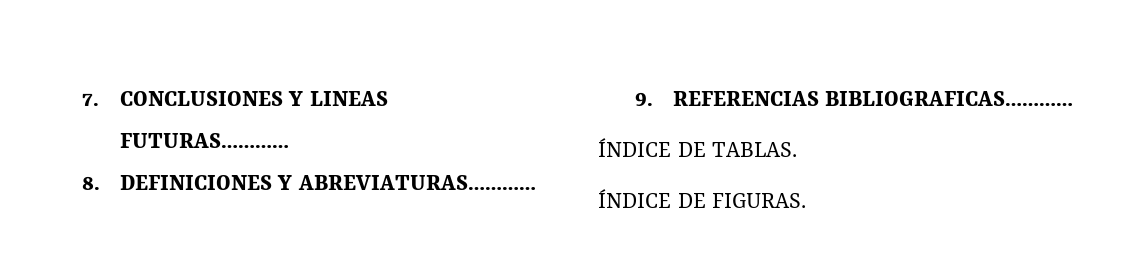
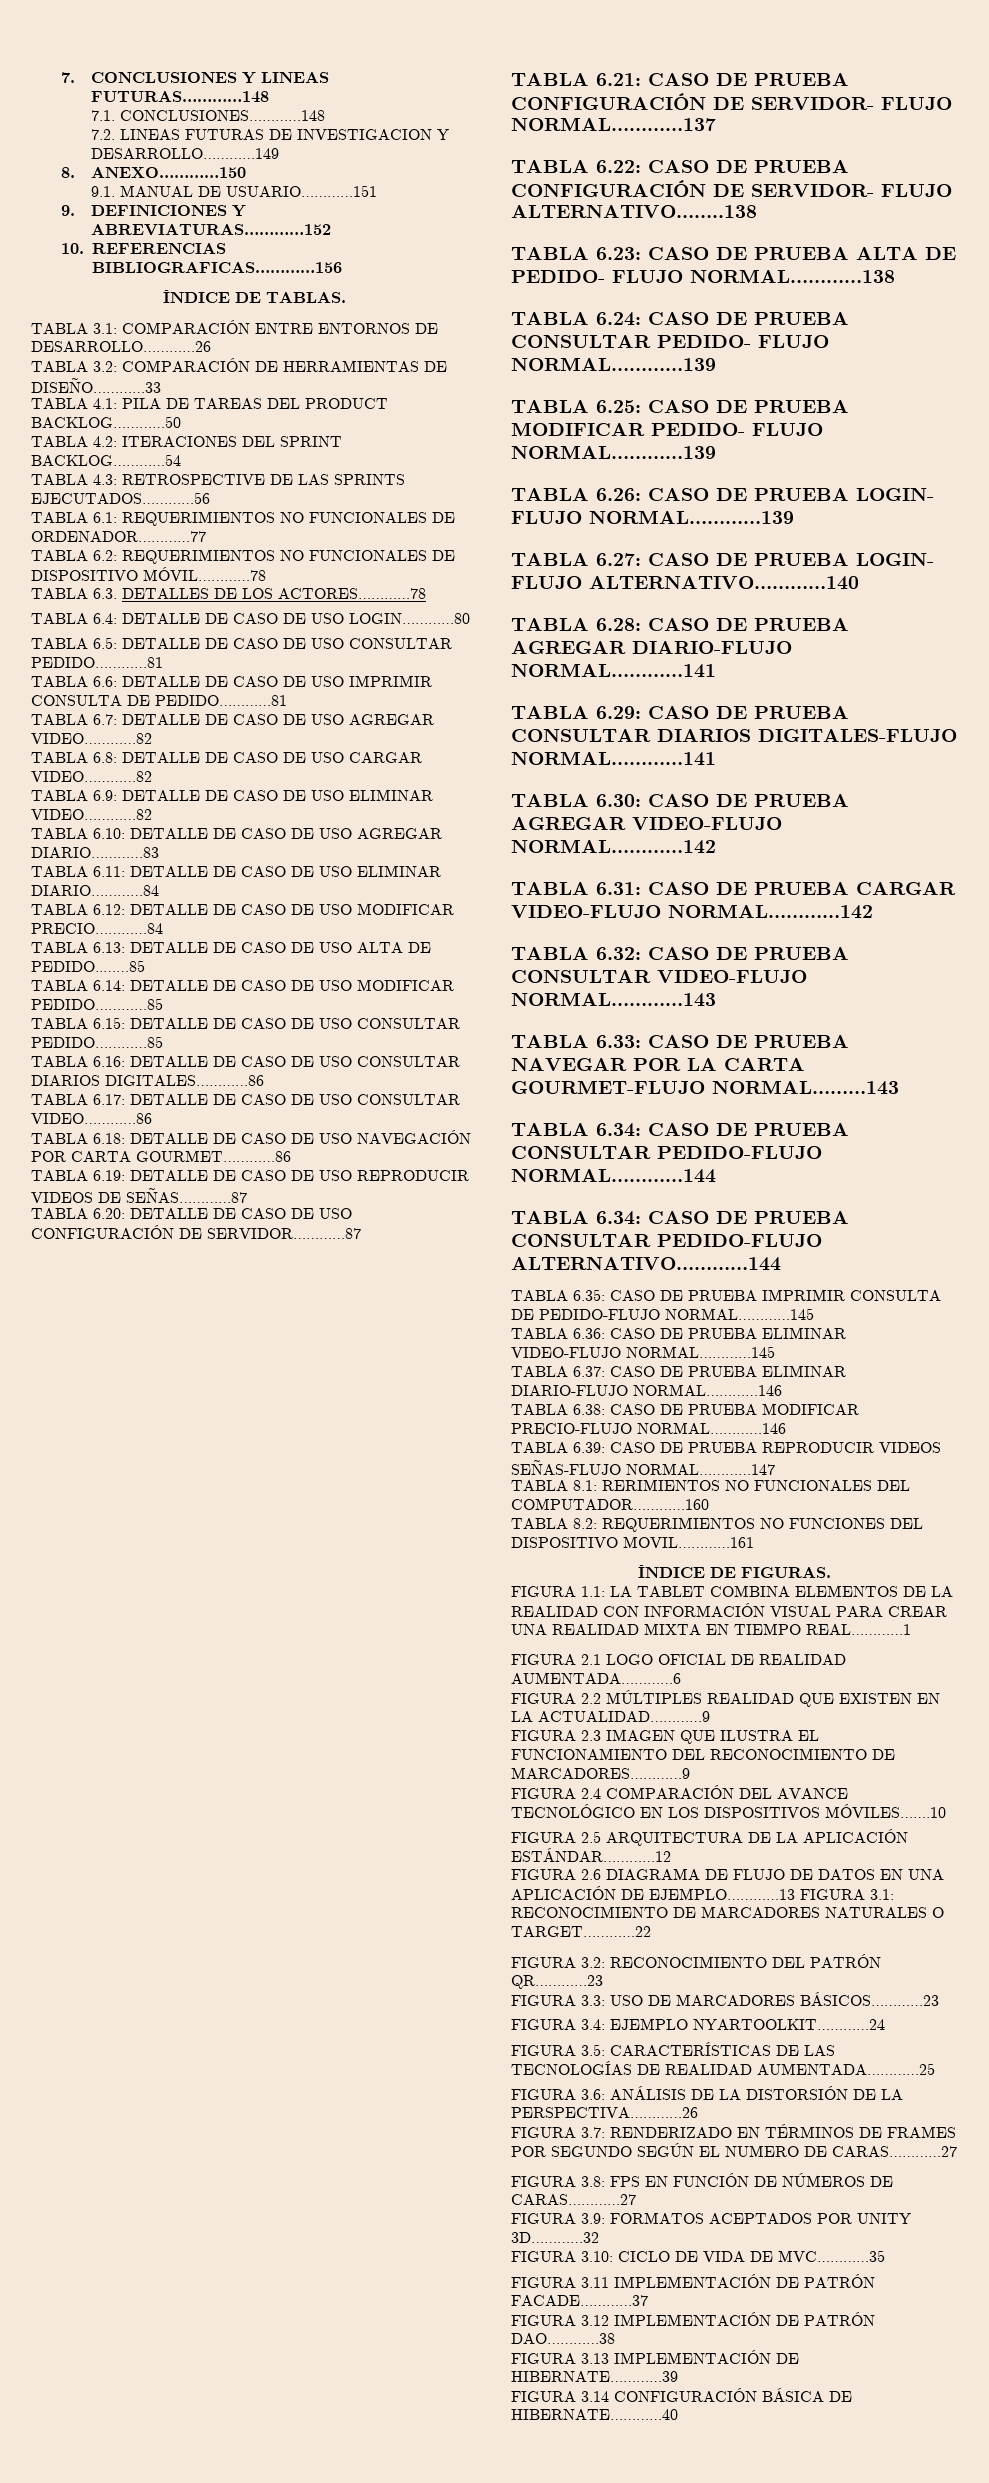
[119,133,289,148] [82,175,537,190] [635,91,1074,106] [598,138,798,157] [598,189,807,208] FUTURAS………… // 8. DEFINICIONES Y ABREVIATURAS………… // 9. REFERENCIAS BIBLIOGRAFICAS………… // ÍNDICE DE TABLAS. // ÍNDICE DE FIGURAS. -> [90,91,269,103] [90,110,325,121] [90,129,449,140] [90,148,279,159] [60,167,246,178] [90,185,377,197] [60,205,246,217] [90,224,331,236] [60,243,226,254] [91,262,342,273] [163,290,346,303] [31,320,438,334] [31,341,211,352] [31,358,447,372] [31,377,161,393] [31,398,388,409] [31,416,181,428] [31,436,342,447] [31,454,181,466] [31,474,405,485] [31,492,210,504] [31,511,455,526] [31,531,206,542] [31,549,455,564] [31,567,266,581] [31,588,426,599] [31,613,470,624] [31,637,452,649] [31,657,163,668] [31,675,432,687] [31,695,287,706] [31,714,434,725] [31,733,152,744] [31,752,422,763] [31,771,152,782] [31,789,433,801] [31,809,152,820] [31,828,442,839] [31,847,159,858] [31,865,441,877] [31,885,159,896] [31,903,454,915] [31,923,163,934] [31,942,431,953] [31,960,145,972] [31,979,454,991] [31,998,163,1010] [31,1017,460,1029] [31,1036,163,1048] [31,1056,460,1067] [31,1075,264,1086] [31,1094,460,1105] [31,1113,152,1124] [31,1130,471,1144] [31,1150,291,1162] [31,1170,469,1181] [31,1187,247,1203] [31,1208,352,1219] [31,1225,361,1239] [511,73,849,86] [511,93,952,110] [511,117,716,131] [511,160,849,173] [511,180,952,197] [511,205,757,218] [511,247,956,260] [511,269,895,283] [511,312,849,326] [511,335,829,348] [511,357,716,371] [511,400,849,413] [511,422,823,436] [511,445,716,459] [511,488,934,501] [511,510,794,524] [511,553,934,566] [511,576,859,590] [511,618,849,631] [511,641,792,654] [511,663,716,678] [511,706,849,719] [511,729,957,742] [511,751,716,766] [511,794,849,807] [511,817,782,830] [511,839,716,854] [511,882,956,895] [511,904,873,919] [511,947,849,960] [511,970,807,983] [511,992,716,1007] [511,1035,849,1048] [511,1058,805,1071] [511,1080,899,1095] [511,1123,849,1137] [511,1146,822,1159] [511,1168,716,1183] [511,1211,849,1225] [511,1234,822,1247] [511,1257,781,1271] [511,1289,941,1301] [511,1308,814,1320] [511,1327,846,1339] [511,1346,775,1358] [511,1365,846,1377] [511,1384,782,1396] [511,1403,859,1415] [511,1422,786,1434] [511,1442,941,1453] [511,1459,775,1475] [511,1479,910,1491] [511,1498,709,1510] [511,1517,923,1532] [511,1536,754,1548] [638,1565,831,1578] [511,1585,953,1597] [511,1603,947,1617] [511,1623,911,1635] [511,1654,846,1665] [511,1672,681,1684] [511,1690,940,1707] [511,1711,710,1722] [511,1729,819,1744] [511,1748,895,1760] [511,1767,690,1779] [511,1785,848,1799] [511,1804,946,1818] [511,1829,908,1846] [511,1848,671,1862] [511,1868,944,1880] [511,1886,894,1900] [511,1906,944,1918] [511,1926,651,1937] [511,1954,881,1968] [511,1975,603,1989] [511,1992,939,2006] [511,2018,885,2030] [511,2042,835,2056] [511,2061,935,2075] [511,2086,903,2100] [511,2107,698,2118] [511,2124,956,2138] [511,2143,957,2157] [511,2173,893,2187] [511,2194,636,2205] [511,2212,911,2224] [511,2232,599,2243] [511,2250,885,2262] [511,2274,875,2288] [511,2295,648,2306] [511,2312,875,2326] [511,2333,615,2344] [511,2350,799,2364] [511,2371,678,2382] [511,2388,852,2402] [511,2409,678,2420] FUTURAS…………148 // 7.1. CONCLUSIONES…………148 // 7.2. LINEAS FUTURAS DE INVESTIGACION Y DESARROLLO…………149 // 8. ANEXO…………150 // 9.1. MANUAL DE USUARIO…………151 // 9. DEFINICIONES Y ABREVIATURAS…………152 // 10. REFERENCIAS BIBLIOGRAFICAS…………156 // ÍNDICE DE TABLAS. // TABLA 3.1: COMPARACIÓN ENTRE ENTORNOS DE DESARROLLO…………26 // TABLA 3.2: COMPARACIÓN DE HERRAMIENTAS DE DISEÑO…………33 // TABLA 4.1: PILA DE TAREAS DEL PRODUCT BACKLOG…………50 // TABLA 4.2: ITERACIONES DEL SPRINT BACKLOG…………54 // TABLA 4.3: RETROSPECTIVE DE LAS SPRINTS EJECUTADOS…………56 // TABLA 6.1: REQUERIMIENTOS NO FUNCIONALES DE ORDENADOR…………77 // TABLA 6.2: REQUERIMIENTOS NO FUNCIONALES DE DISPOSITIVO MÓVIL…………78 // TABLA 6.3. DETALLES DE LOS ACTORES…………78 // TABLA 6.4: DETALLE DE CASO DE USO LOGIN…………80 // TABLA 6.5: DETALLE DE CASO DE USO CONSULTAR PEDIDO…………81 // TABLA 6.6: DETALLE DE CASO DE USO IMPRIMIR CONSULTA DE PEDIDO…………81 // TABLA 6.7: DETALLE DE CASO DE USO AGREGAR VIDEO…………82 // TABLA 6.8: DETALLE DE CASO DE USO CARGAR VIDEO…………82 // TABLA 6.9: DETALLE DE CASO DE USO ELIMINAR VIDEO…………82 // TABLA 6.10: DETALLE DE CASO DE USO AGREGAR DIARIO…………83 // TABLA 6.11: DETALLE DE CASO DE USO ELIMINAR DIARIO…………84 // TABLA 6.12: DETALLE DE CASO DE USO MODIFICAR PRECIO…………84 // TABLA 6.13: DETALLE DE CASO DE USO ALTA DE PEDIDO..……85 // TABLA 6.14: DETALLE DE CASO DE USO MODIFICAR PEDIDO…………85 // TABLA 6.15: DETALLE DE CASO DE USO CONSULTAR PEDIDO…………85 // TABLA 6.16: DETALLE DE CASO DE USO CONSULTAR DIARIOS DIGITALES…………86 // TABLA 6.17: DETALLE DE CASO DE USO CONSULTAR VIDEO…………86 // TABLA 6.18: DETALLE DE CASO DE USO NAVEGACIÓN POR CARTA GOURMET…………86 // TABLA 6.19: DETALLE DE CASO DE USO REPRODUCIR VIDEOS DE SEÑAS…………87 // TABLA 6.20: DETALLE DE CASO DE USO CONFIGURACIÓN DE SERVIDOR…………87 // TABLA 6.21: CASO DE PRUEBA CONFIGURACIÓN DE SERVIDOR- FLUJO NORMAL…………137 // TABLA 6.22: CASO DE PRUEBA CONFIGURACIÓN DE SERVIDOR- FLUJO ALTERNATIVO……..138 // TABLA 6.23: CASO DE PRUEBA ALTA DE PEDIDO- FLUJO NORMAL…………138 // TABLA 6.24: CASO DE PRUEBA CONSULTAR PEDIDO- FLUJO NORMAL…………139 // TABLA 6.25: CASO DE PRUEBA MODIFICAR PEDIDO- FLUJO NORMAL…………139 // TABLA 6.26: CASO DE PRUEBA LOGIN- FLUJO NORMAL…………139 // TABLA 6.27: CASO DE PRUEBA LOGIN- FLUJO ALTERNATIVO…………140 // TABLA 6.28: CASO DE PRUEBA AGREGAR DIARIO-FLUJO NORMAL…………141 // TABLA 6.29: CASO DE PRUEBA CONSULTAR DIARIOS DIGITALES-FLUJO NORMAL…………141 // TABLA 6.30: CASO DE PRUEBA AGREGAR VIDEO-FLUJO NORMAL…………142 // TABLA 6.31: CASO DE PRUEBA CARGAR VIDEO-FLUJO NORMAL…………142 // TABLA 6.32: CASO DE PRUEBA CONSULTAR VIDEO-FLUJO NORMAL…………143 // TABLA 6.33: CASO DE PRUEBA NAVEGAR POR LA CARTA GOURMET-FLUJO NORMAL………143 // TABLA 6.34: CASO DE PRUEBA CONSULTAR PEDIDO-FLUJO NORMAL…………144 // TABLA 6.34: CASO DE PRUEBA CONSULTAR PEDIDO-FLUJO ALTERNATIVO…………144 // TABLA 6.35: CASO DE PRUEBA IMPRIMIR CONSULTA DE PEDIDO-FLUJO NORMAL…………145 // TABLA 6.36: CASO DE PRUEBA ELIMINAR VIDEO-FLUJO NORMAL…………145 // TABLA 6.37: CASO DE PRUEBA ELIMINAR DIARIO-FLUJO NORMAL…………146 // TABLA 6.38: CASO DE PRUEBA MODIFICAR PRECIO-FLUJO NORMAL…………146 // TABLA 6.39: CASO DE PRUEBA REPRODUCIR VIDEOS SEÑAS-FLUJO NORMAL…………147 // TABLA 8.1: RERIMIENTOS NO FUNCIONALES DEL COMPUTADOR…………160 // TABLA 8.2: REQUERIMIENTOS NO FUNCIONES DEL DISPOSITIVO MOVIL…………161 // ÍNDICE DE FIGURAS. // FIGURA 1.1: LA TABLET COMBINA ELEMENTOS DE LA REALIDAD CON INFORMACIÓN VISUAL PARA CREAR UNA REALIDAD MIXTA EN TIEMPO REAL…………1 // FIGURA 2.1 LOGO OFICIAL DE REALIDAD AUMENTADA…………6 // FIGURA 2.2 MÚLTIPLES REALIDAD QUE EXISTEN EN LA ACTUALIDAD…………9 // FIGURA 2.3 IMAGEN QUE ILUSTRA EL FUNCIONAMIENTO DEL RECONOCIMIENTO DE MARCADORES…………9 // FIGURA 2.4 COMPARACIÓN DEL AVANCE TECNOLÓGICO EN LOS DISPOSITIVOS MÓVILES…….10 // FIGURA 2.5 ARQUITECTURA DE LA APLICACIÓN ESTÁNDAR…………12 // FIGURA 2.6 DIAGRAMA DE FLUJO DE DATOS EN UNA APLICACIÓN DE EJEMPLO…………13 FIGURA 3.1: RECONOCIMIENTO DE MARCADORES NATURALES O TARGET…………22 // FIGURA 3.2: RECONOCIMIENTO DEL PATRÓN QR…………23 // FIGURA 3.3: USO DE MARCADORES BÁSICOS…………23 // FIGURA 3.4: EJEMPLO NYARTOOLKIT…………24 // FIGURA 3.5: CARACTERÍSTICAS DE LAS TECNOLOGÍAS DE REALIDAD AUMENTADA…………25 // FIGURA 3.6: ANÁLISIS DE LA DISTORSIÓN DE LA PERSPECTIVA…………26 // FIGURA 3.7: RENDERIZADO EN TÉRMINOS DE FRAMES POR SEGUNDO SEGÚN EL NUMERO DE CARAS…………27 // FIGURA 3.8: FPS EN FUNCIÓN DE NÚMEROS DE CARAS…………27 // FIGURA 3.9: FORMATOS ACEPTADOS POR UNITY 3D…………32 // FIGURA 3.10: CICLO DE VIDA DE MVC…………35 // FIGURA 3.11 IMPLEMENTACIÓN DE PATRÓN FACADE…………37 // FIGURA 3.12 IMPLEMENTACIÓN DE PATRÓN DAO…………38 // FIGURA 3.13 IMPLEMENTACIÓN DE HIBERNATE…………39 // FIGURA 3.14 CONFIGURACIÓN BÁSICA DE HIBERNATE…………40

